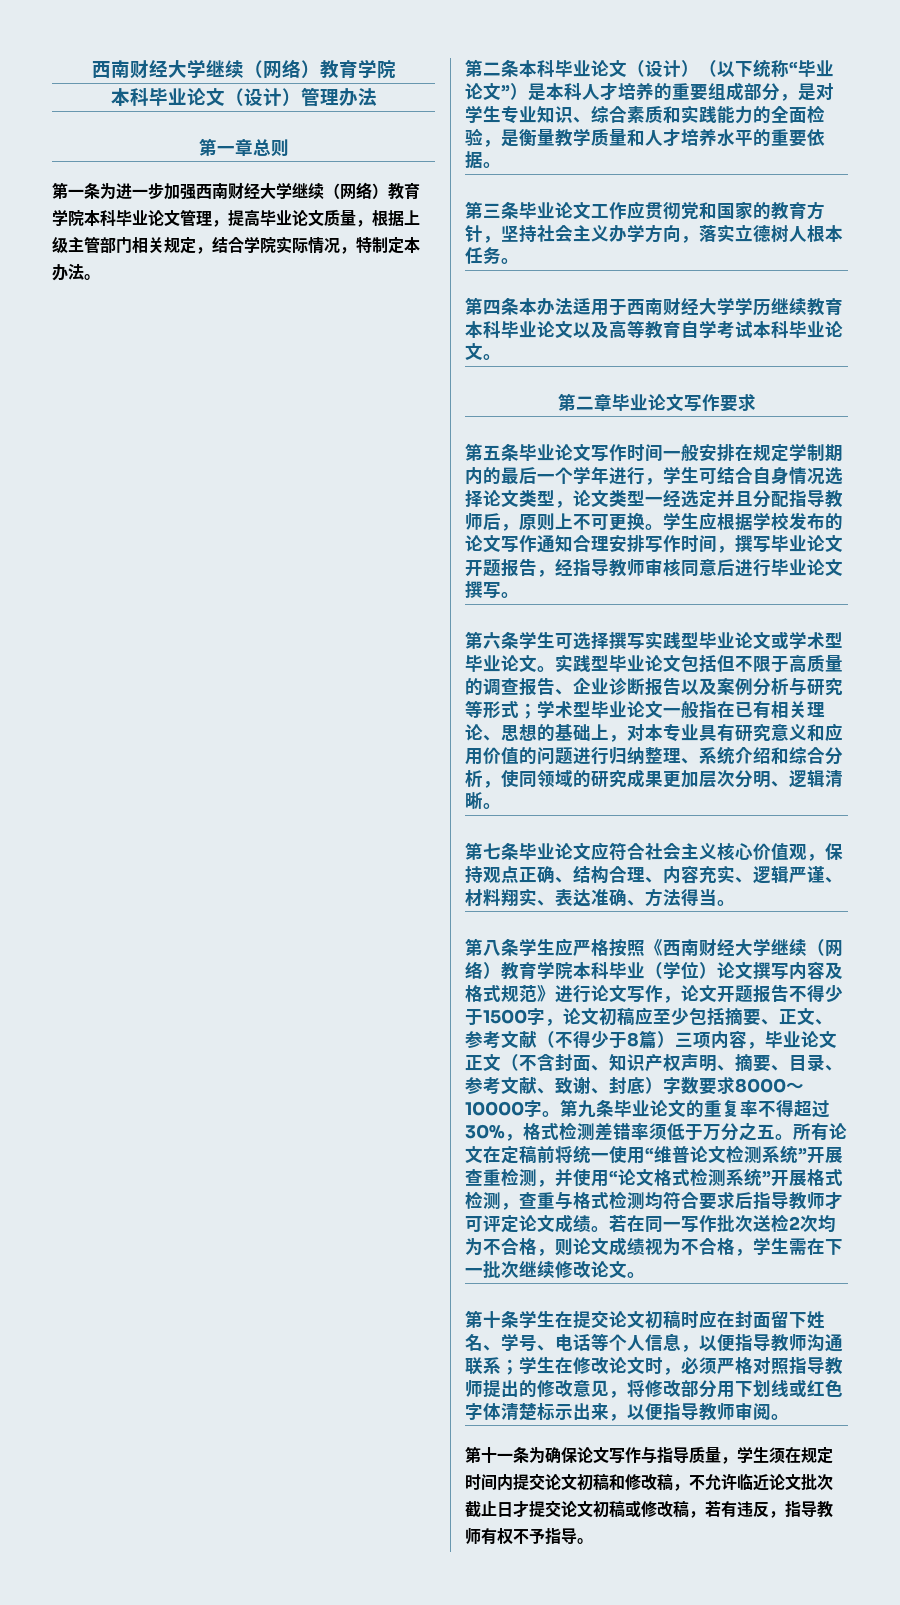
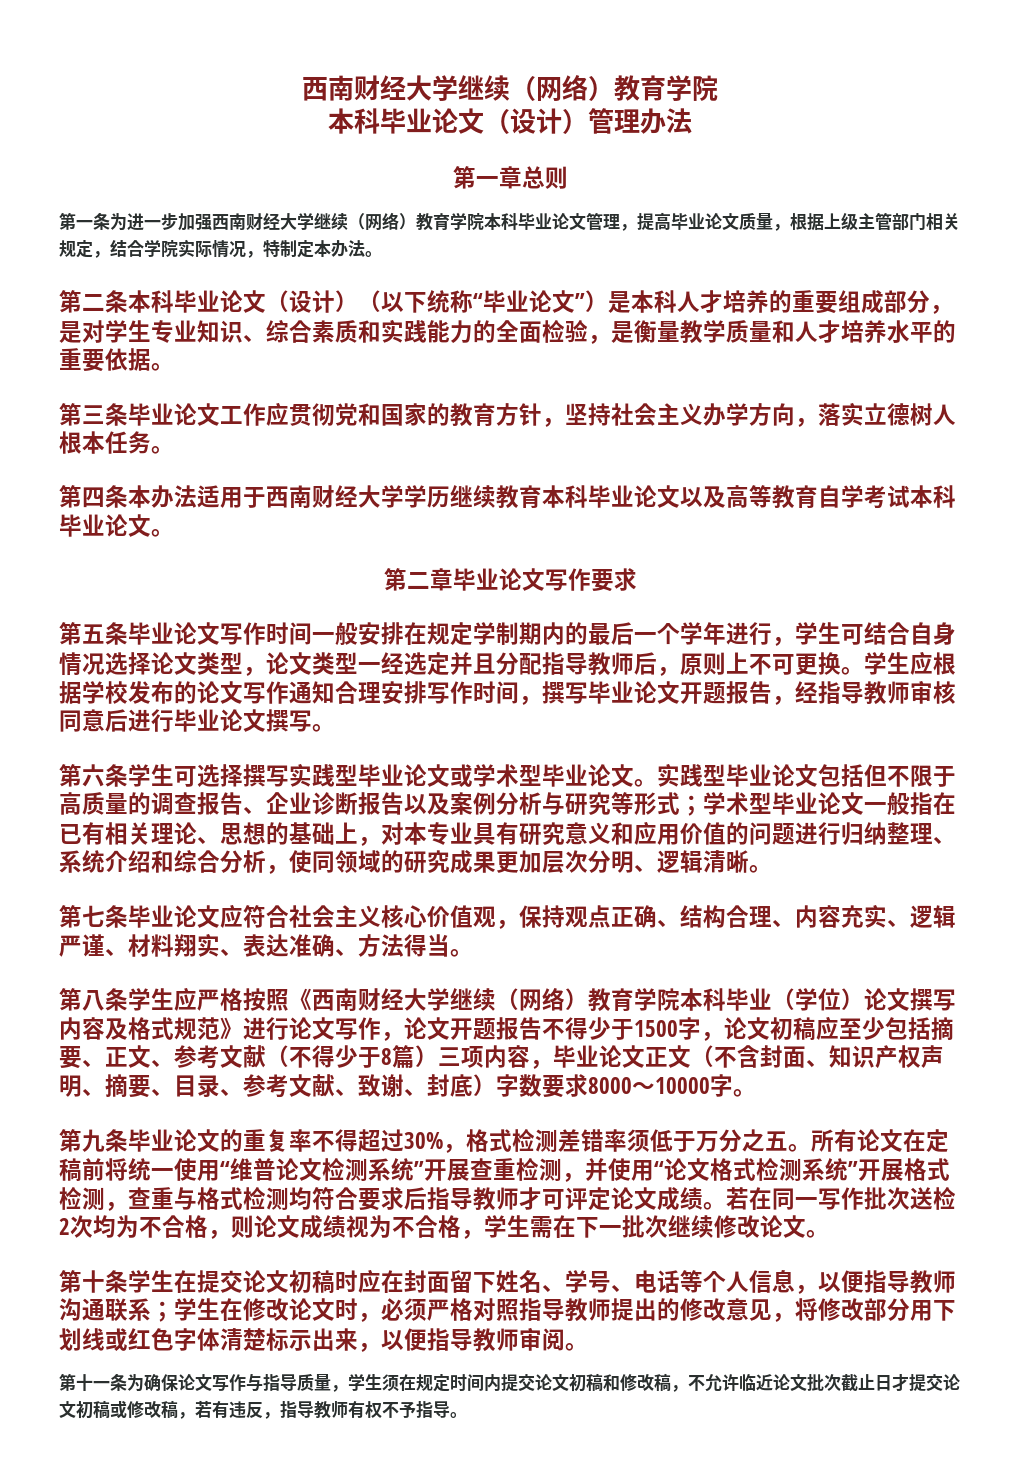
(560, 1114) none -> (756, 1093) //

